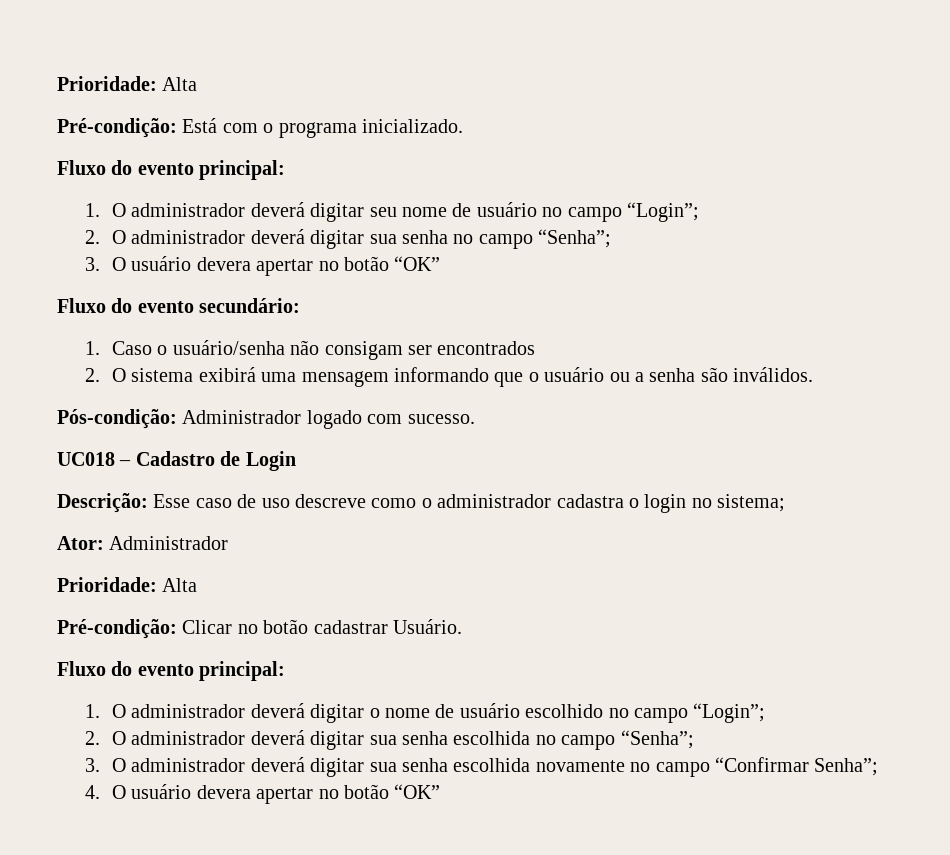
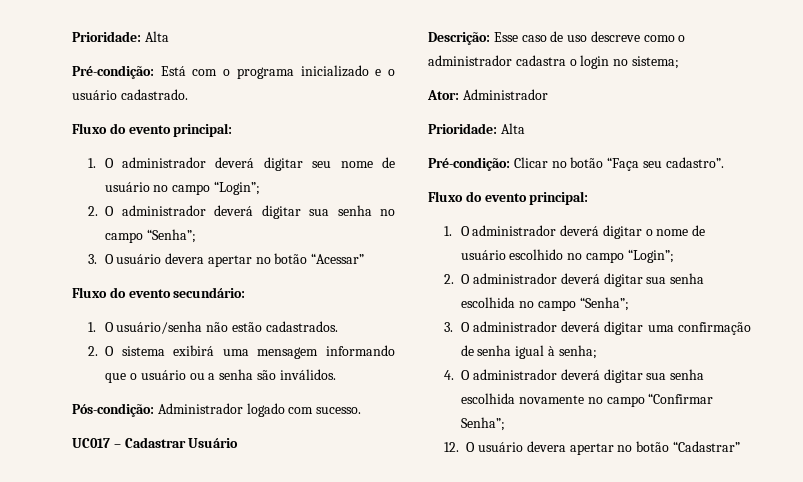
[362,119,463,133] inicializado. -> [300,65,395,77] [72,89,188,100] inicializado e o usuário cadastrado.
[394,256,441,271] “OK” -> [311,253,365,264] “Acessar”
[112,340,536,360] Caso o usuário/senha não consigam ser encontrados -> [104,321,338,334] O usuário/senha não estão cadastrados.
[57,451,296,471] UC018 – Cadastro de Login -> [72,437,239,448] UC017 – Cadastrar Usuário
[313,619,462,634] cadastrar Usuário. -> [607,157,724,171] “Faça seu cadastro”.
(365, 767) none -> [647,322,751,335] [460,345,597,359] [444,369,643,383] uma confirmação de senha igual à senha; // 4. O administrador deverá digitar
[84,784,441,804] 4. O usuário devera apertar no botão “OK” -> [444,441,740,455] 12. O usuário devera apertar no botão “Cadastrar”

